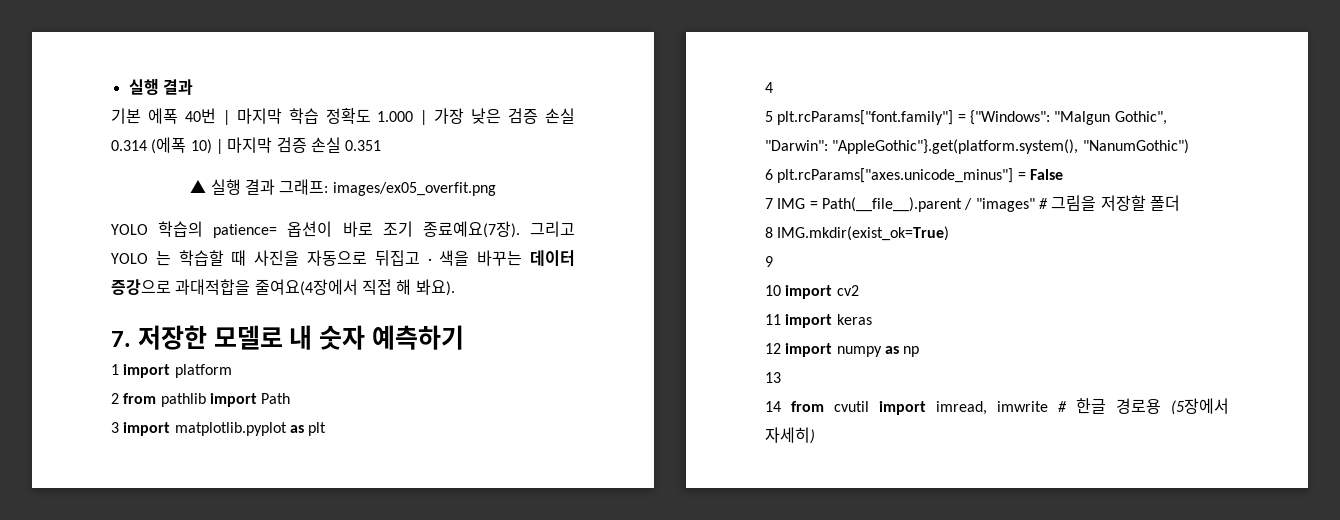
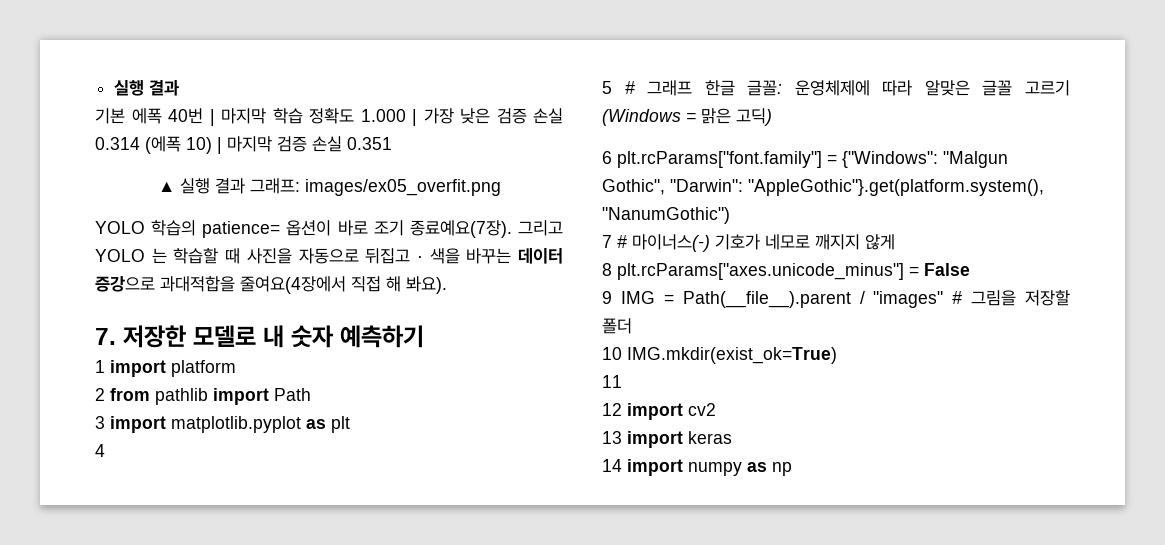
(773, 116) none -> [624,80,1070,96] [602,108,772,126] [602,151,612,164] # 그래프 한글 글꼴: 운영체제에 따라 알맞은 글꼴 고르기 (Windows = 맑은 고딕) // 6
[765,169,773,180] 6 -> [602,234,895,252] [602,263,612,276] 7 # 마이너스(-) 기호가 네모로 깨지지 않게 // 8
[765,198,773,209] 7 -> [602,291,612,304] 9
[765,227,773,238] 8 -> [602,347,622,360] 10
[765,256,773,267] [765,285,781,296] 9 // 10 -> [602,375,622,388] [602,403,622,416] 11 // 12
[765,314,781,325] 11 -> [602,431,622,444] 13
[765,343,781,354] 12 -> [602,459,622,472] 14
[765,372,781,383] [765,398,1229,415] [765,427,815,444] // 13 // 14 from cvutil import imread, imwrite # 한글 경로용 (5장에서 자세히) -> (792, 469) none

